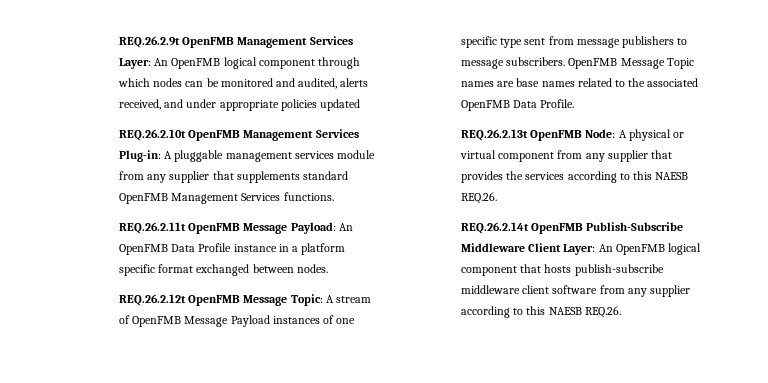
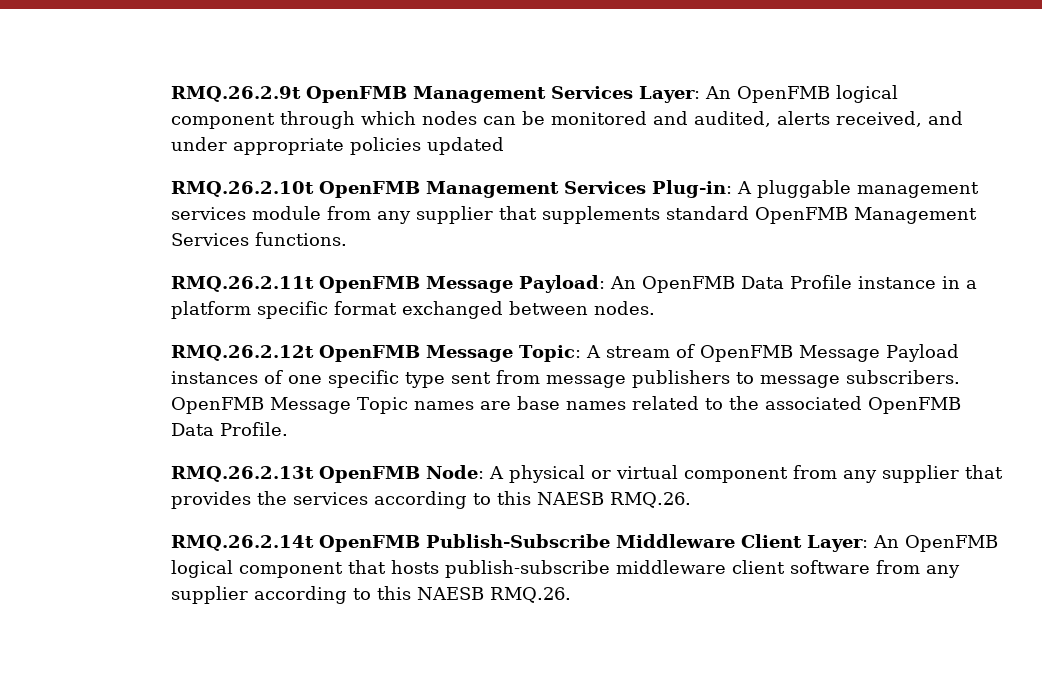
[118,36,180,48] REQ.26.2.9t -> [171,86,302,102] RMQ.26.2.9t
[118,129,186,141] REQ.26.2.10t -> [171,181,315,197] RMQ.26.2.10t
[118,222,186,234] REQ.26.2.11t -> [171,276,315,292] RMQ.26.2.11t
[118,294,186,306] REQ.26.2.12t -> [171,345,315,361] RMQ.26.2.12t
[460,129,528,141] REQ.26.2.13t -> [171,466,315,482] RMQ.26.2.13t
[460,192,497,204] [460,222,529,234] REQ.26. // REQ.26.2.14t -> [610,492,692,508] [171,535,315,551] RMQ.26. // RMQ.26.2.14t
[584,306,621,318] REQ.26. -> [490,587,572,603] RMQ.26.

